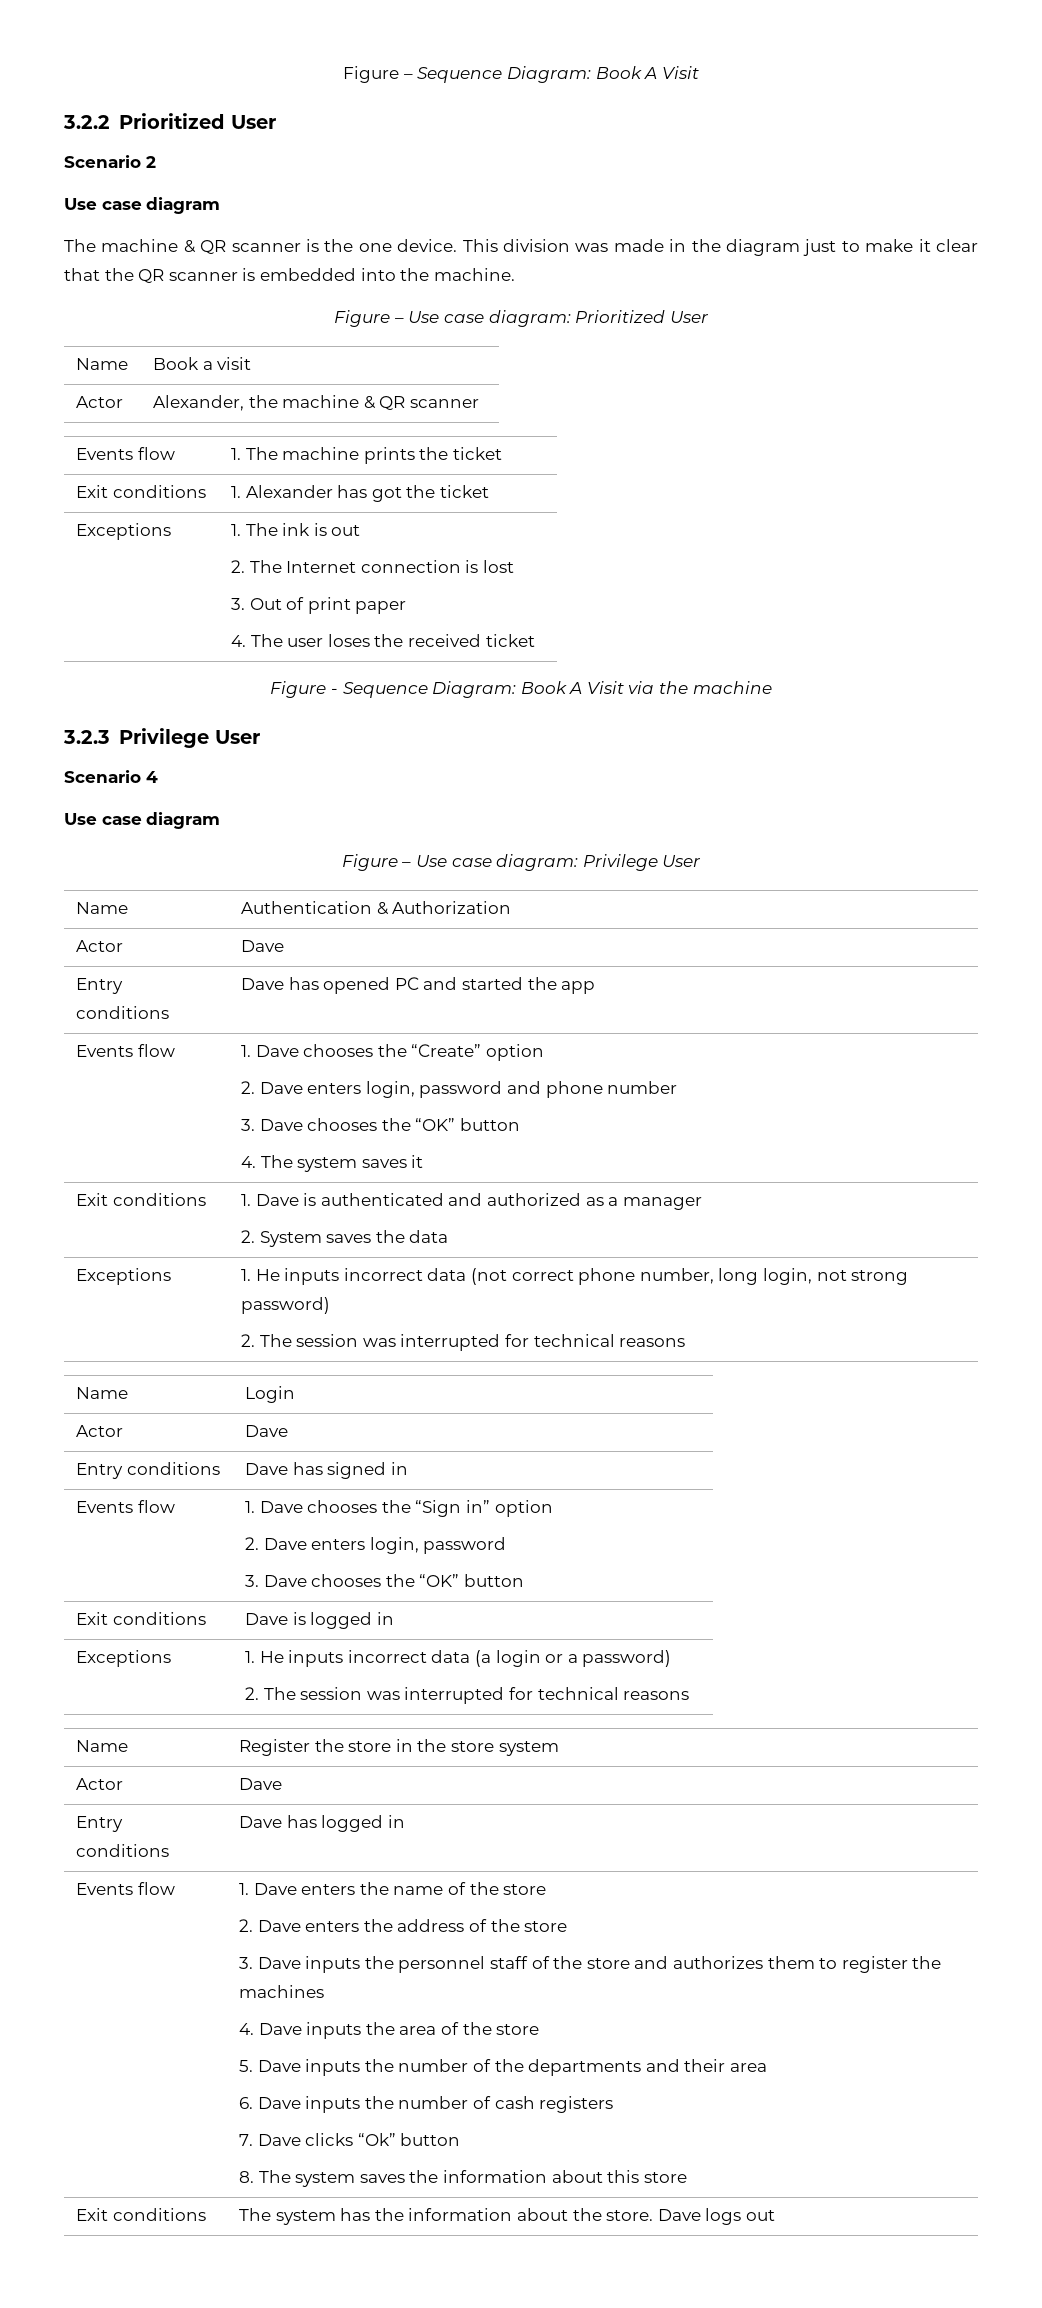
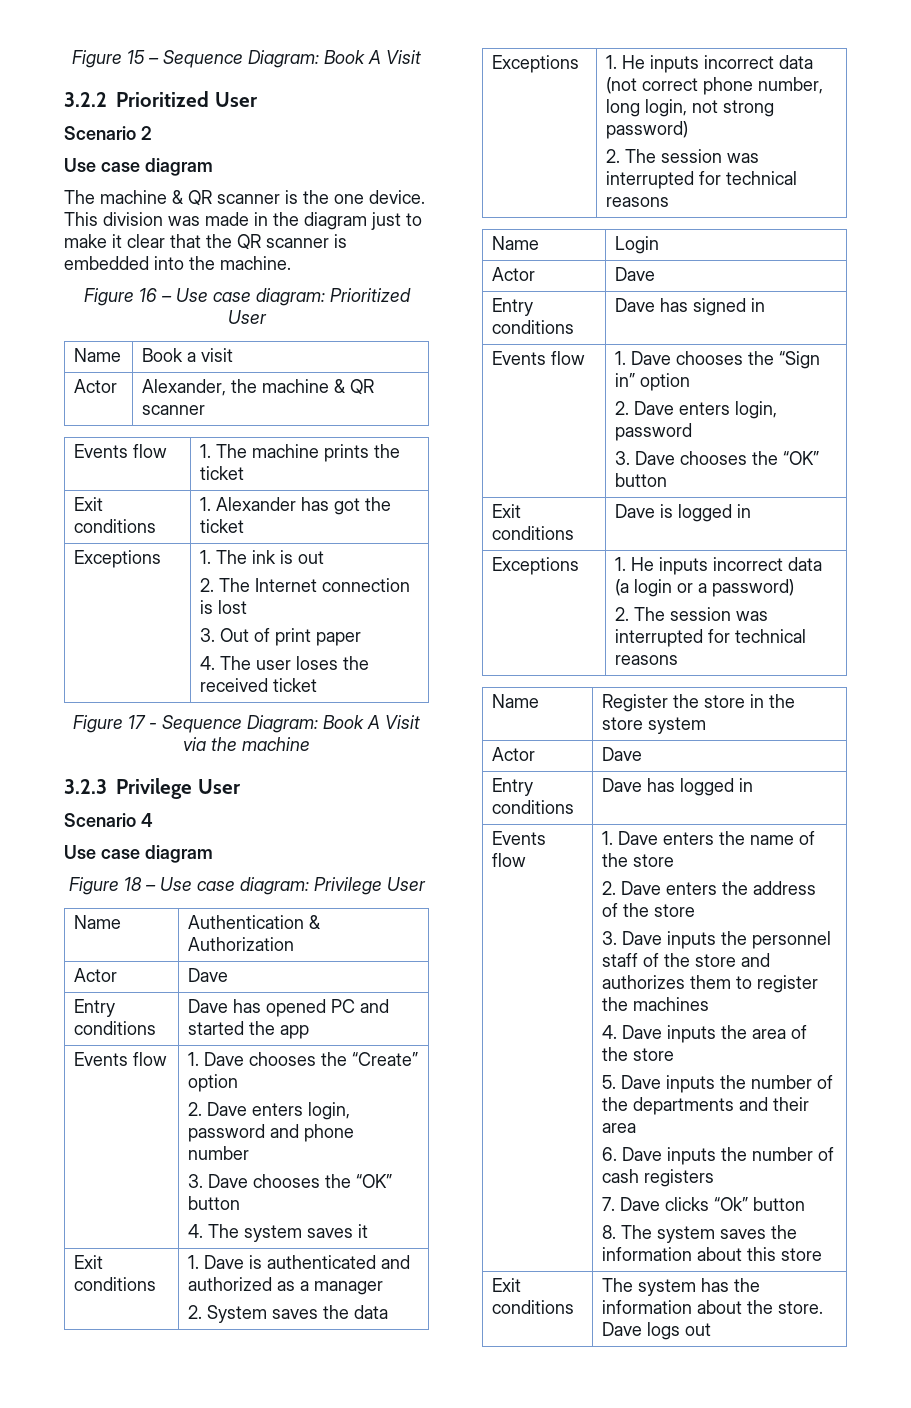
[343,66,400,83] Figure -> [72,50,145,68] Figure 15
(391, 318) none -> [138,288,157,302] 16
(327, 689) none -> [128,715,146,729] 17
(398, 862) none -> [123,877,142,891] 18

